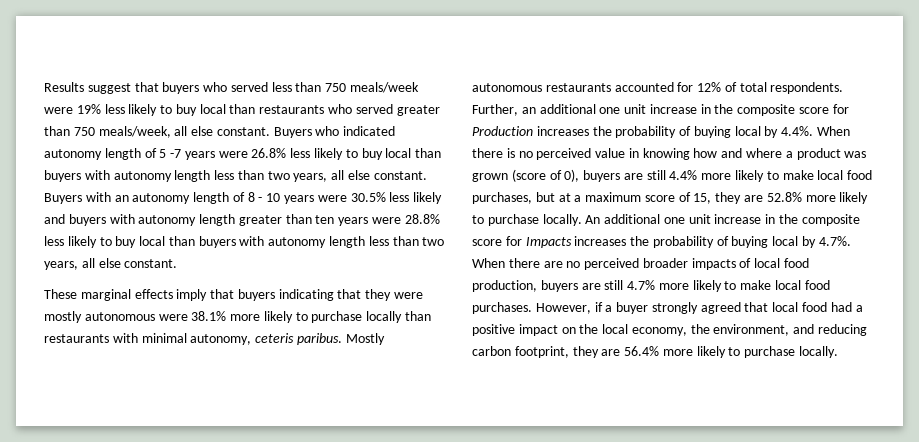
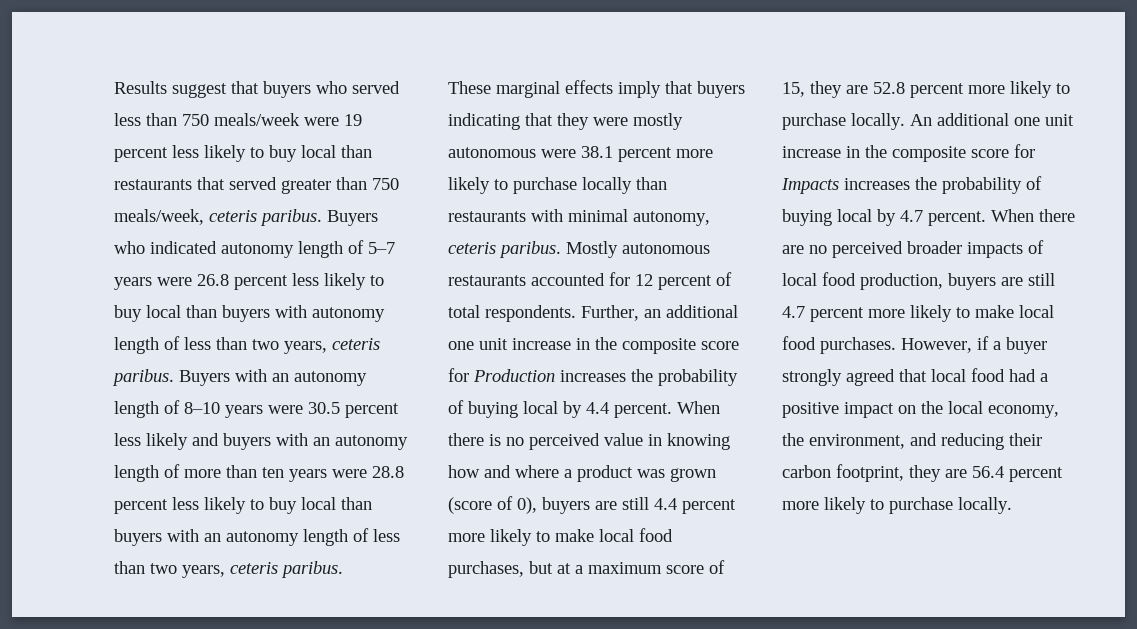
[76,104,101,114] 19% -> [344,114,362,126] [114,147,168,162] 19 percent
[328,104,353,114] who -> [197,177,225,190] that
[174,126,270,136] all else constant. -> [209,209,322,226] ceteris paribus.
[159,148,287,160] 5 -7 years were 26.8% -> [368,242,395,254] [114,274,288,290] 5–7 years were 26.8 percent
[214,170,427,182] less than two years, all else constant. -> [164,336,380,354] [112,369,174,386] of less than two years, ceteris paribus.
[247,192,386,204] 8 - 10 years were 30.5% -> [184,402,399,418] 8–10 years were 30.5 percent
[138,214,282,226] autonomy length greater -> [313,435,408,450] [114,464,221,482] an autonomy length of more
[404,214,440,224] [44,236,445,248] [44,258,178,270] 28.8% less likely to buy local than buyers with autonomy length less than two years, all else constant. -> [372,466,404,478] [114,497,372,514] [114,528,400,546] [114,561,343,578] 28.8 percent less likely to buy local than buyers with an autonomy length of less than two years, ceteris paribus.
[191,311,227,321] 38.1% -> [581,146,672,162] 38.1 percent
[697,82,722,92] 12% -> [635,274,712,290] 12 percent
[781,126,814,136] 4.4%. -> [586,402,672,418] 4.4 percent.
[669,170,698,180] 4.4% -> [654,498,736,514] 4.4 percent
[766,192,802,202] 52.8% -> [873,82,964,98] 52.8 percent
[818,236,851,246] 4.7%. -> [900,210,986,226] 4.7 percent.
[627,280,656,290] 4.7% -> [782,306,864,322] 4.7 percent
(868, 330) none -> [1009,433,1042,446] their
[624,346,660,356] 56.4% -> [972,466,1063,482] 56.4 percent

